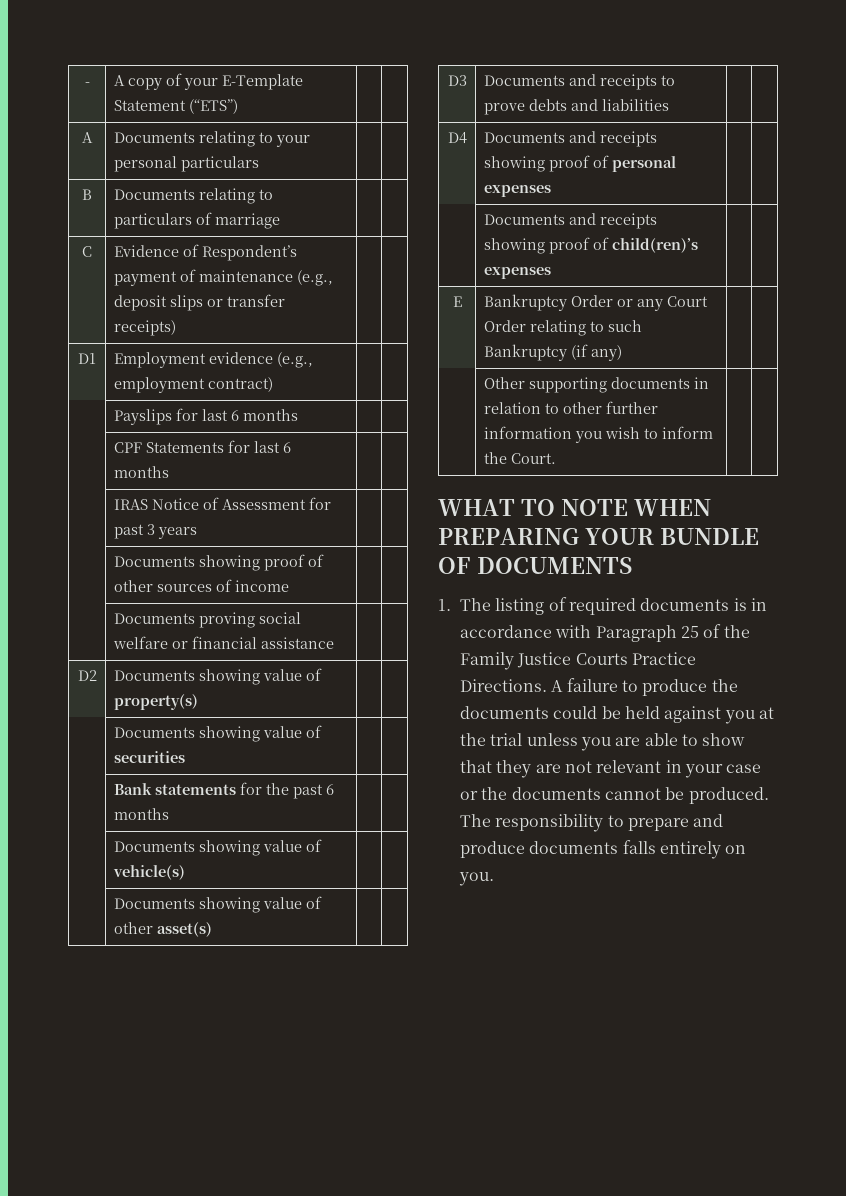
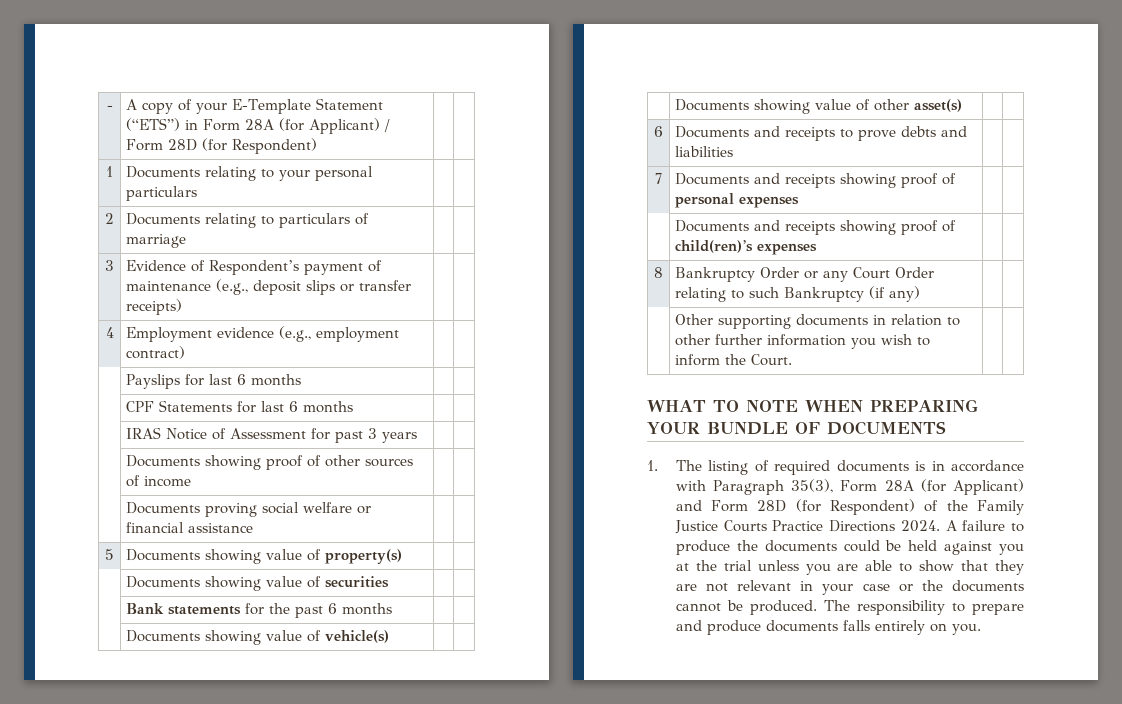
[82,132,93,143] | | // A -> [185,118,391,134] [126,138,318,154] [106,166,113,177] in Form 28A (for Applicant) / Form 28D (for Respondent) | | // 1
[82,189,92,200] B -> [105,213,114,224] 2
[82,246,92,257] C -> [105,260,114,271] 3
[78,353,96,364] D1 -> [105,327,114,338] 4
[77,670,97,681] D2 -> [105,549,114,560] 5
[447,75,467,86] D3 -> [654,126,663,137] 6
[447,132,467,144] D4 -> [655,173,662,184] 7
[452,296,462,307] E -> [654,267,663,278] 8
[681,626,700,638] 25 -> [791,479,1024,495] [675,499,916,515] 35(3), Form 28A (for Applicant) and Form 28D (for Respondent)
[460,679,548,692] Directions. -> [829,520,940,532] Directions 2024.

